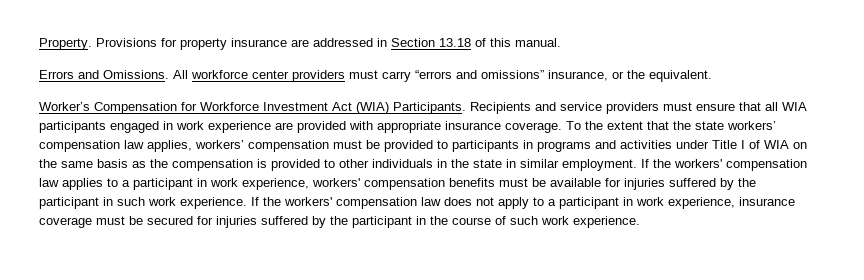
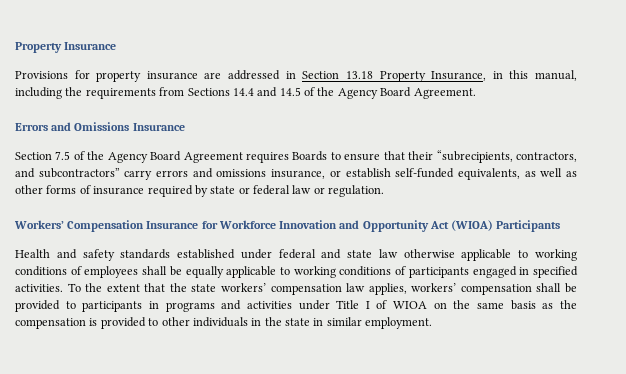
[39,38,92,50] Property. -> [15,42,117,53] Property Insurance //
[475,38,561,47] [39,70,712,82] [39,102,807,114] [39,121,562,133] of this manual. // Errors and Omissions. All workforce center providers must carry “errors and omissions” insurance, or the equivalent. // Worker’s Compensation for Workforce Investment Act (WIA) Participants. Recipients and service providers must ensure that all WIA participants engaged in work experience are provided with appropriate insurance coverage. -> [379,70,578,82] [15,87,476,99] [15,122,185,131] [15,150,578,163] [15,168,577,180] [15,185,385,197] [14,220,561,232] [15,249,577,261] [15,266,579,278] [15,284,63,292] Property Insurance, in this manual, including the requirements from Sections 14.4 and 14.5 of the Agency Board Agreement. // Errors and Omissions Insurance // Section 7.5 of the Agency Board Agreement requires Boards to ensure that their “subrecipients, contractors, and subcontractors” carry errors and omissions insurance, or establish self-funded equivalents, as well as other forms of insurance required by state or federal law or regulation. // Workers’ Compensation Insurance for Workforce Innovation and Opportunity Act (WIOA) Participants // Health and safety standards established under federal and state law otherwise applicable to working conditions of employees shall be equally applicable to working conditions of participants engaged in specified activities.
[333,140,362,149] must -> [536,283,562,292] shall
[764,140,789,149] WIA -> [393,301,428,309] WIOA
[641,159,807,171] [39,178,756,190] [39,197,795,209] [39,216,640,228] If the workers' compensation law applies to a participant in work experience, workers' compensation benefits must be available for injuries suffered by the participant in such work experience. If the workers' compensation law does not apply to a participant in work experience, insurance coverage must be secured for injuries suffered by the participant in the course of such work experience. -> (433, 323) none

